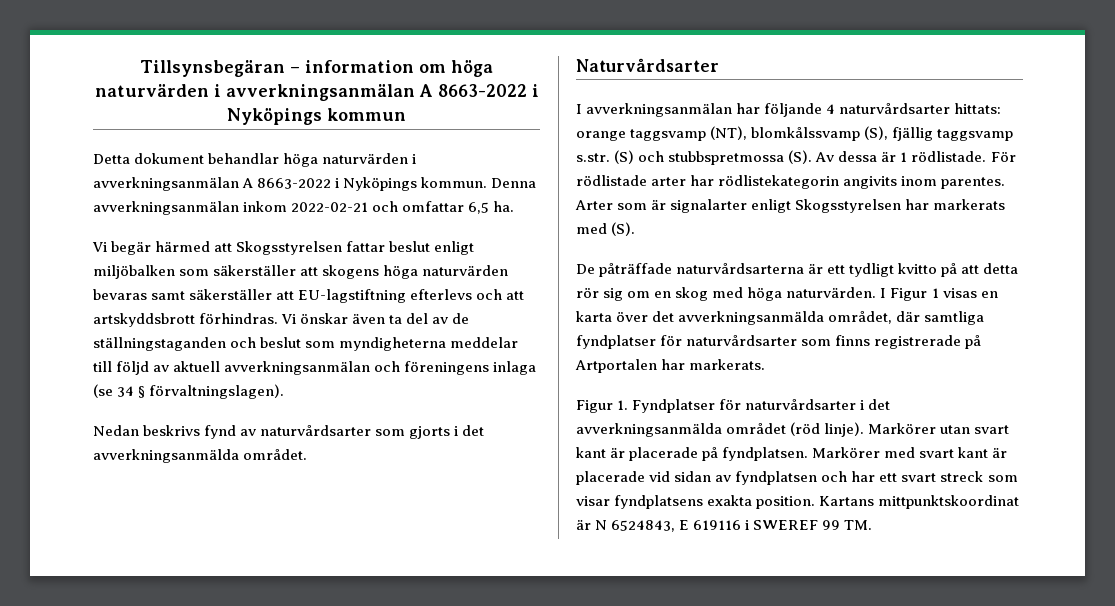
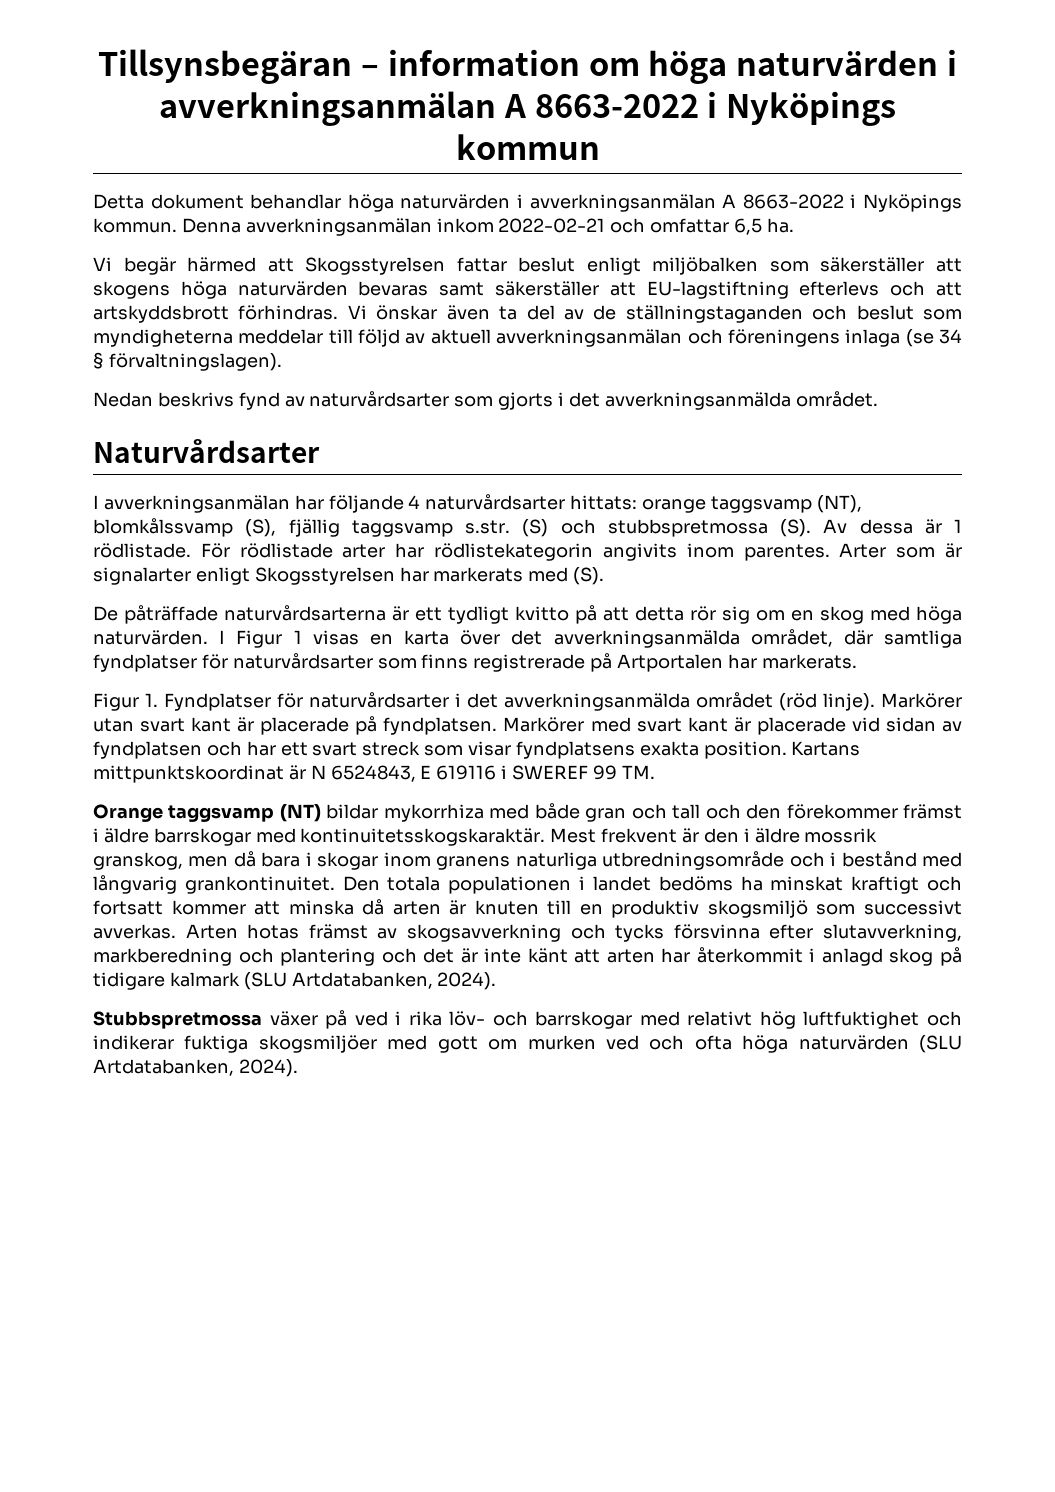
(873, 525) none -> [93,803,962,822] [93,828,878,846] [93,851,962,870] [93,875,963,894] [93,899,963,918] [93,924,963,942] [93,947,962,966] [93,972,497,990] [93,1010,963,1029] [93,1035,962,1053] [93,1059,298,1077] // Orange taggsvamp (NT) bildar mykorrhiza med både gran och tall och den förekommer främst i äldre barrskogar med kontinuitetsskogskaraktär. Mest frekvent är den i äldre mossrik granskog, men då bara i skogar inom granens naturliga utbredningsområde och i bestånd med långvarig grankontinuitet. Den totala populationen i landet bedöms ha minskat kraftigt och fortsatt kommer att minska då arten är knuten till en produktiv skogsmiljö som successivt avverkas. Arten hotas främst av skogsavverkning och tycks försvinna efter slutavverkning, markberedning och plantering och det är inte känt att arten har återkommit i anlagd skog på tidigare kalmark (SLU Artdatabanken, 2024). // Stubbspretmossa växer på ved i rika löv- och barrskogar med relativt hög luftfuktighet och indikerar fuktiga skogsmiljöer med gott om murken ved och ofta höga naturvärden (SLU Artdatabanken, 2024).

